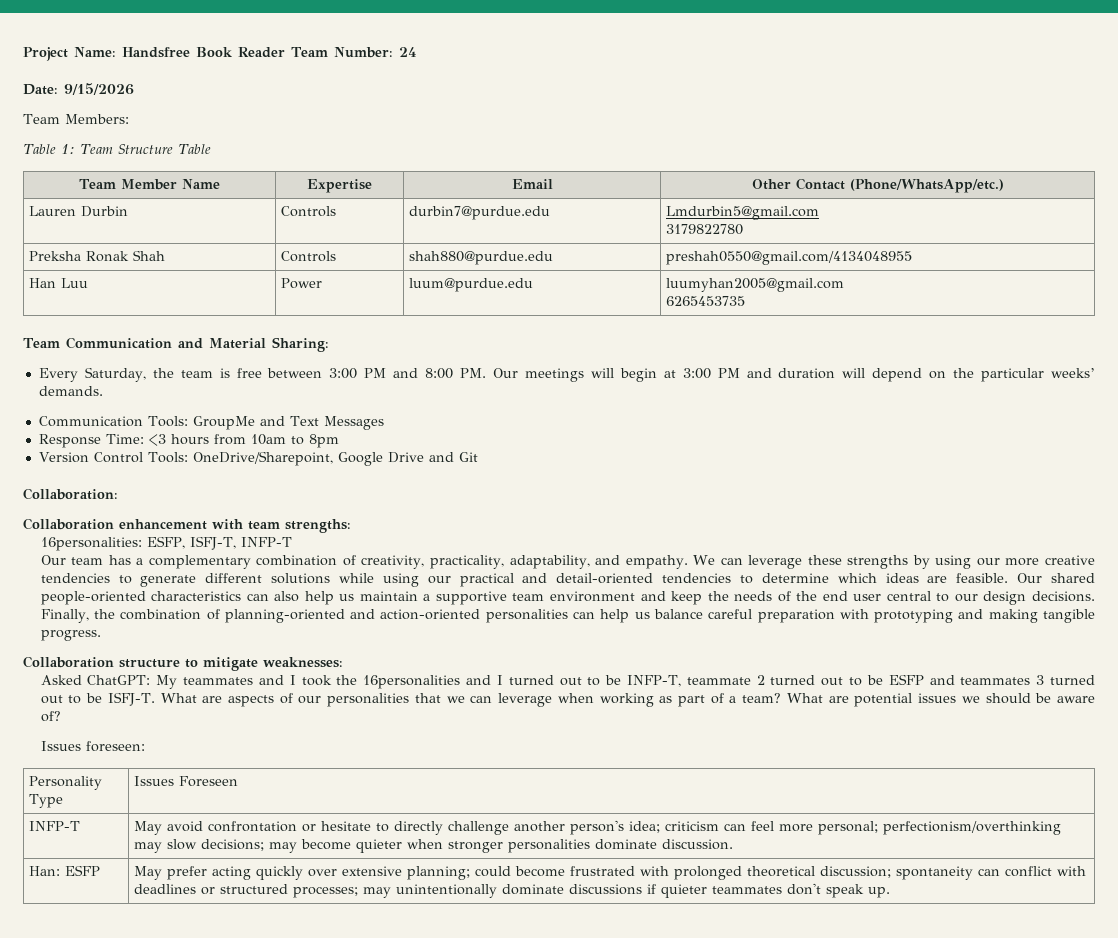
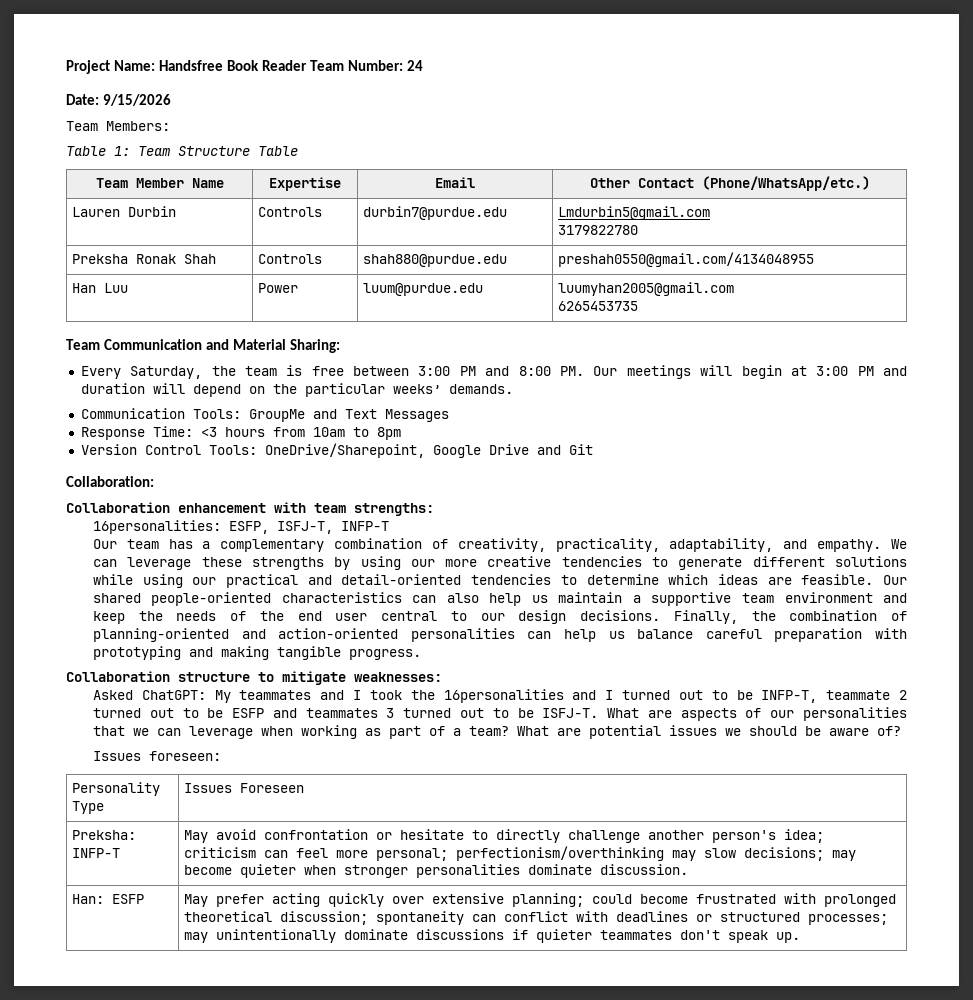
(239, 781) none -> [72,830,137,840] Preksha:

